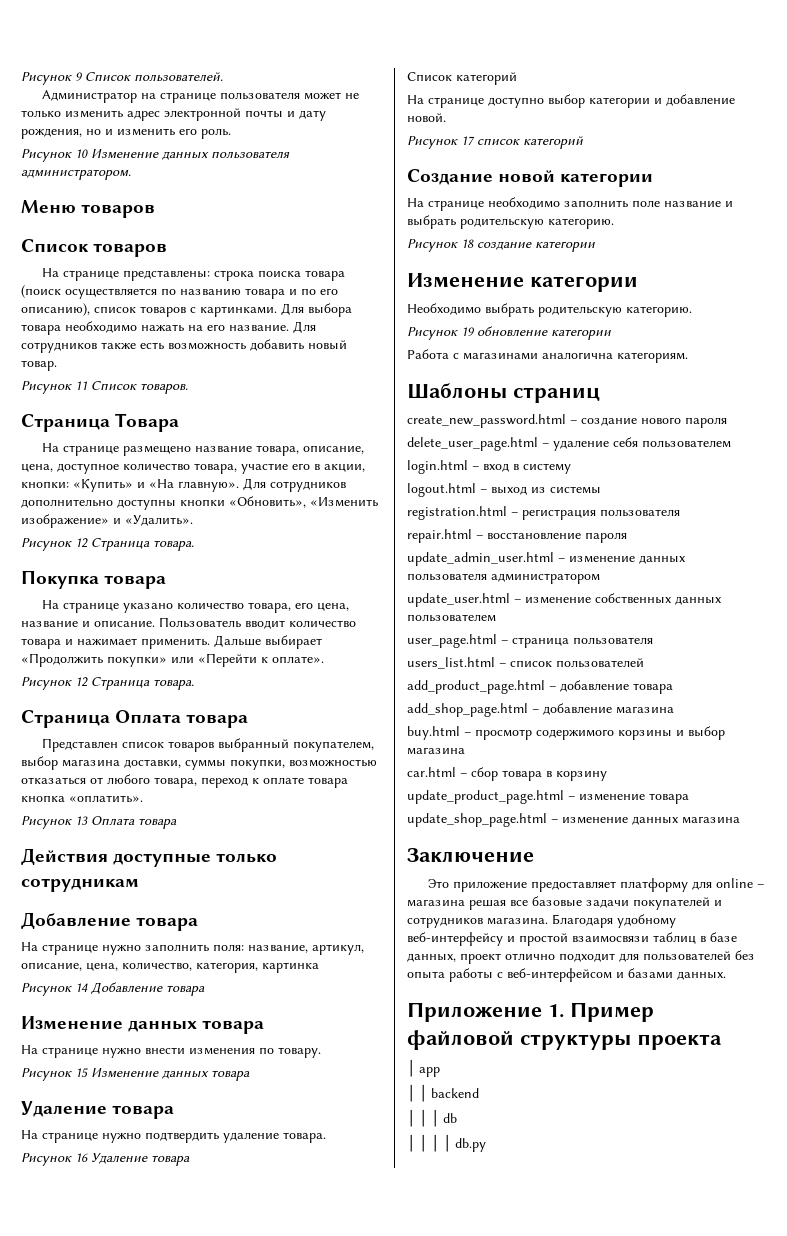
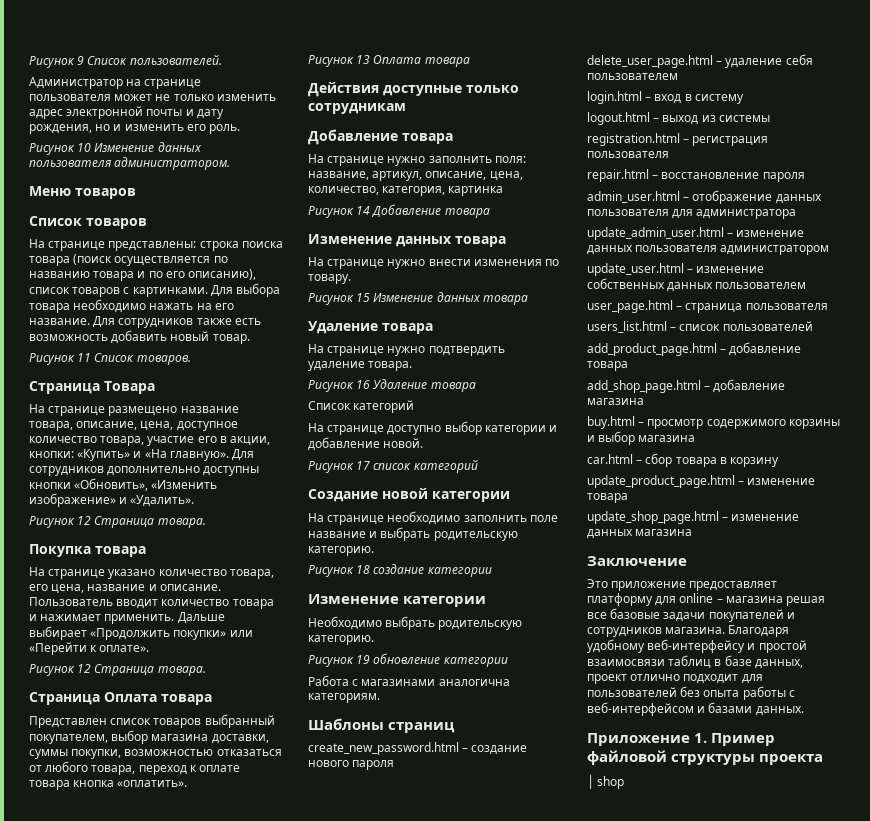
(627, 537) none -> [587,190,822,204] [587,209,797,219] // admin_user.html – отображение данных пользователя для администратора
[419,1067,440,1077] [407,1084,479,1102] [407,1109,457,1127] [407,1134,486,1152] app // │ │ backend // │ │ │ db // │ │ │ │ db.py -> [597,776,625,789] shop

